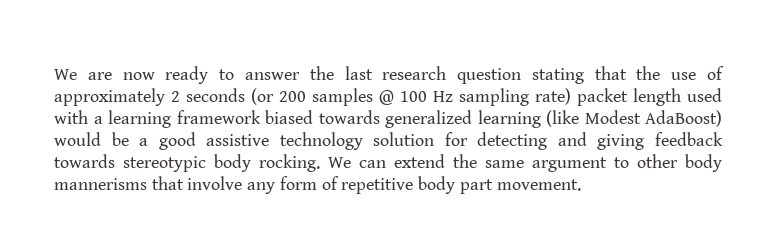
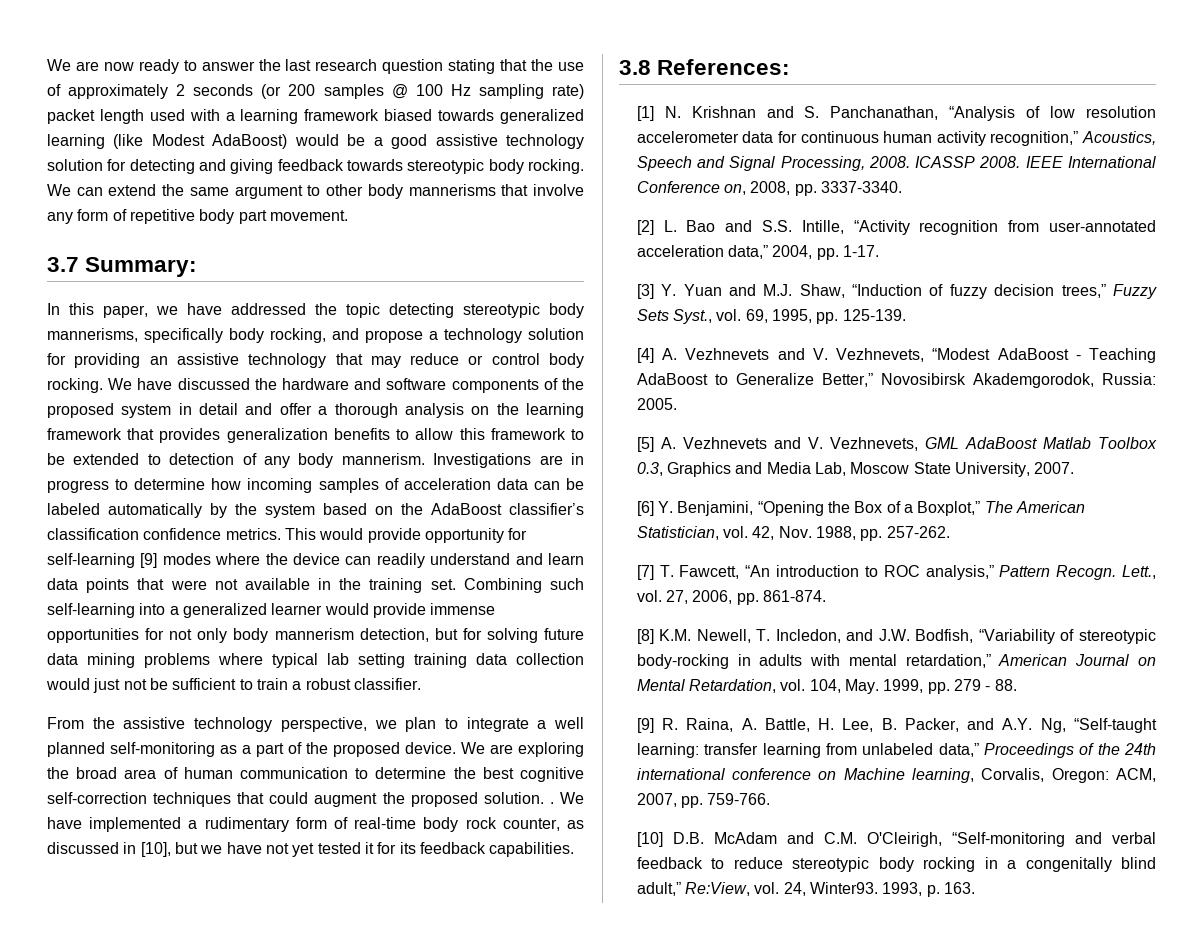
(581, 185) none -> [47,257,198,277] [47,303,584,318] [47,328,584,343] [47,353,585,368] [47,378,584,393] [47,403,585,418] [47,428,584,443] [47,453,584,468] [47,478,585,493] [47,503,584,518] [47,528,528,543] [47,553,584,568] [47,578,584,593] [47,603,496,618] [47,628,585,643] [47,653,584,668] [46,678,421,693] [47,717,584,732] [47,742,584,757] [47,767,584,782] [47,792,584,807] [47,817,584,832] [47,842,575,857] [619,59,791,75] [636,106,1156,121] [636,131,1156,146] [636,156,1156,171] [636,181,903,196] [636,220,1156,235] [636,245,880,260] [636,284,1157,299] [636,309,906,324] [636,348,1156,363] [636,373,1156,388] [636,398,677,410] [636,437,1157,452] [636,462,1075,477] [636,501,1086,516] [636,526,950,541] [636,565,1156,580] [636,590,827,605] [636,629,1156,644] [636,654,1156,669] [636,679,1017,694] [636,718,1157,733] [636,743,1156,758] [636,768,1156,783] [636,793,771,808] [636,832,1156,847] [636,857,1156,872] [636,882,976,897] // 3.7 Summary: // In this paper, we have addressed the topic detecting stereotypic body mannerisms, specifically body rocking, and propose a technology solution for providing an assistive technology that may reduce or control body rocking. We have discussed the hardware and software components of the proposed system in detail and offer a thorough analysis on the learning framework that provides generalization benefits to allow this framework to be extended to detection of any body mannerism. Investigations are in progress to determine how incoming samples of acceleration data can be labeled automatically by the system based on the AdaBoost classifier’s classification confidence metrics. This would provide opportunity for self-learning [9] modes where the device can readily understand and learn data points that were not available in the training set. Combining such self-learning into a generalized learner would provide immense opportunities for not only body mannerism detection, but for solving future data mining problems where typical lab setting training data collection would just not be sufficient to train a robust classifier. // From the assistive technology perspective, we plan to integrate a well planned self-monitoring as a part of the proposed device. We are exploring the broad area of human communication to determine the best cognitive self-correction techniques that could augment the proposed solution. . We have implemented a rudimentary form of real-time body rock counter, as discussed in [10], but we have not yet tested it for its feedback capabilities. // 3.8 References: // [1] N. Krishnan and S. Panchanathan, “Analysis of low resolution accelerometer data for continuous human activity recognition,” Acoustics, Speech and Signal Processing, 2008. ICASSP 2008. IEEE International Conference on, 2008, pp. 3337-3340. // [2] L. Bao and S.S. Intille, “Activity recognition from user-annotated acceleration data,” 2004, pp. 1-17. // [3] Y. Yuan and M.J. Shaw, “Induction of fuzzy decision trees,” Fuzzy Sets Syst., vol. 69, 1995, pp. 125-139. // [4] A. Vezhnevets and V. Vezhnevets, “Modest AdaBoost - Teaching AdaBoost to Generalize Better,” Novosibirsk Akademgorodok, Russia: 2005. // [5] A. Vezhnevets and V. Vezhnevets, GML AdaBoost Matlab Toolbox 0.3, Graphics and Media Lab, Moscow State University, 2007. // [6] Y. Benjamini, “Opening the Box of a Boxplot,” The American Statistician, vol. 42, Nov. 1988, pp. 257-262. // [7] T. Fawcett, “An introduction to ROC analysis,” Pattern Recogn. Lett., vol. 27, 2006, pp. 861-874. // [8] K.M. Newell, T. Incledon, and J.W. Bodfish, “Variability of stereotypic body-rocking in adults with mental retardation,” American Journal on Mental Retardation, vol. 104, May. 1999, pp. 279 - 88. // [9] R. Raina, A. Battle, H. Lee, B. Packer, and A.Y. Ng, “Self-taught learning: transfer learning from unlabeled data,” Proceedings of the 24th international conference on Machine learning, Corvalis, Oregon: ACM, 2007, pp. 759-766. // [10] D.B. McAdam and C.M. O'Cleirigh, “Self-monitoring and verbal feedback to reduce stereotypic body rocking in a congenitally blind adult,” Re:View, vol. 24, Winter93. 1993, p. 163.

